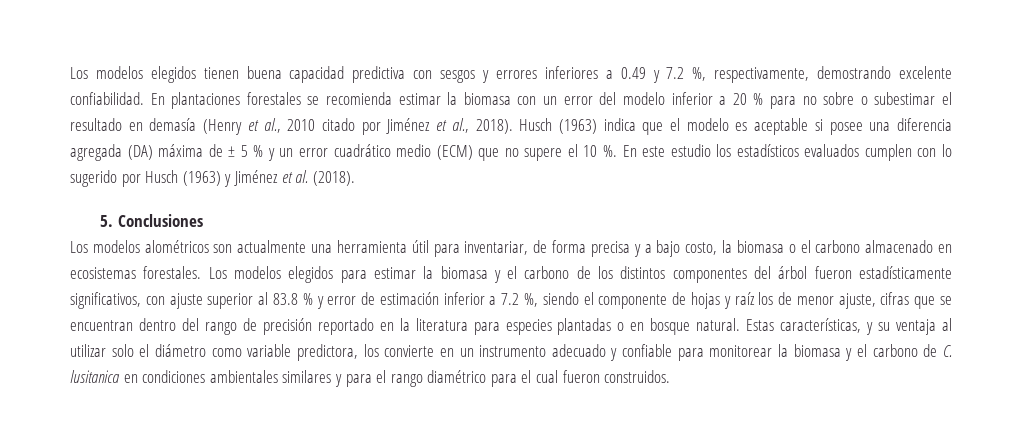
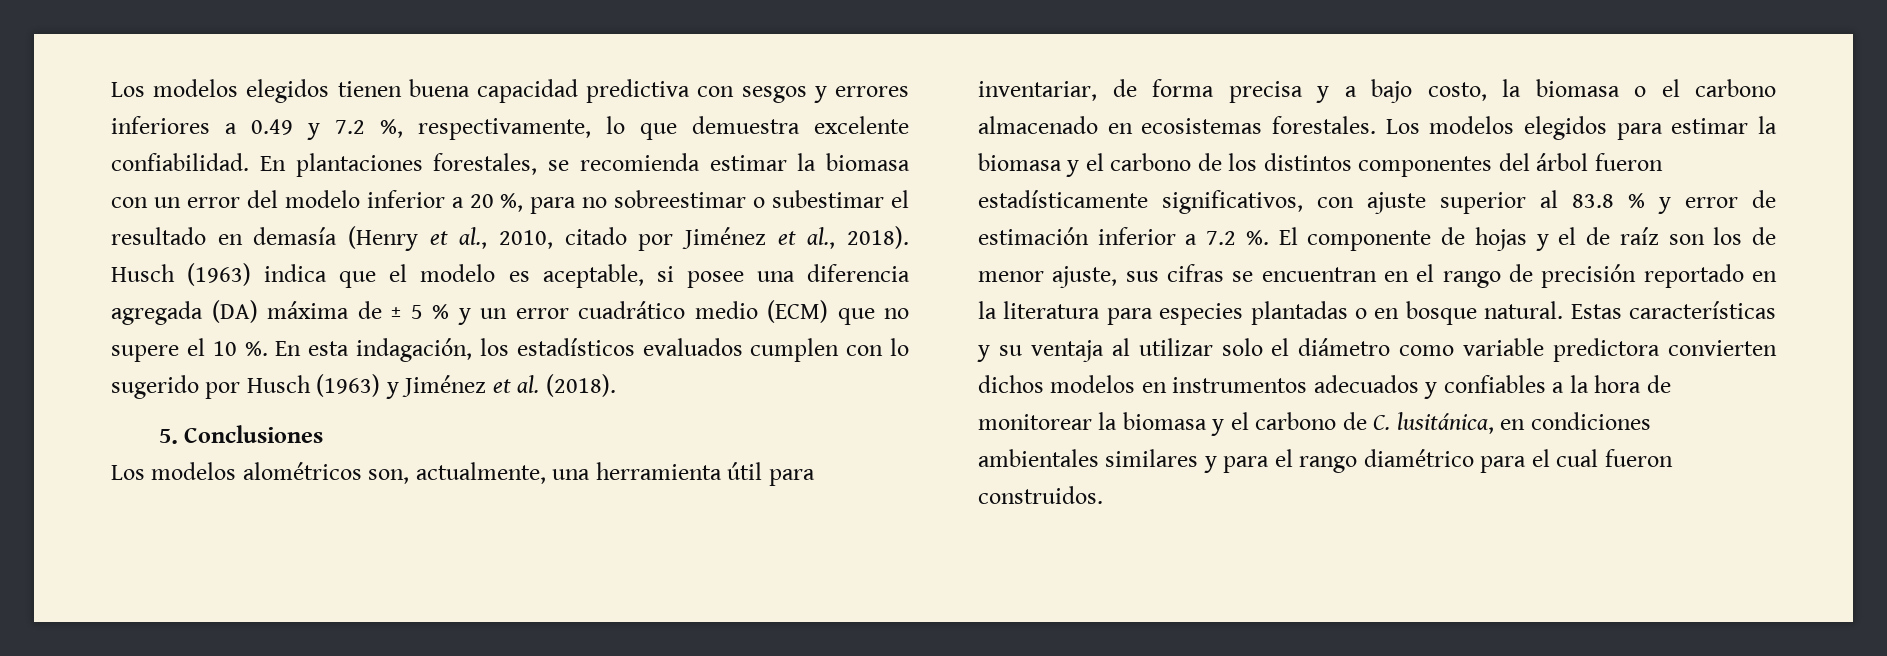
[817,66,892,79] demostrando -> [606,116,800,140] lo que demuestra
[246,92,301,105] forestales -> [433,153,538,175] forestales,
[753,93,764,105] % -> [500,193,524,212] %,
[823,92,855,105] sobre -> [614,190,747,208] sobreestimar
[287,119,316,131] 2010 -> [499,230,553,249] 2010,
[754,118,809,135] aceptable -> [542,264,644,288] aceptable,
[642,144,711,157] este estudio -> [308,338,472,362] esta indagación,
[213,240,307,253] son actualmente -> [368,462,546,484] son, actualmente,
[524,292,594,307] %, siendo el -> [1245,227,1298,245] %. El
[734,292,953,309] [70,318,199,331] raíz los de menor ajuste, cifras que se encuentran dentro del -> [1558,227,1777,245] [978,264,1435,288] el de raíz son los de menor ajuste, sus cifras se encuentran en el
[780,318,862,333] características, -> [1628,301,1776,319] características
[296,344,704,361] predictora, los convierte en un instrumento adecuado y confiable para -> [1553,338,1777,362] [978,375,1671,399] predictora convierten dichos modelos en instrumentos adecuados y confiables a la hora de
[70,370,120,383] lusitanica -> [1396,412,1494,434] lusitánica,

